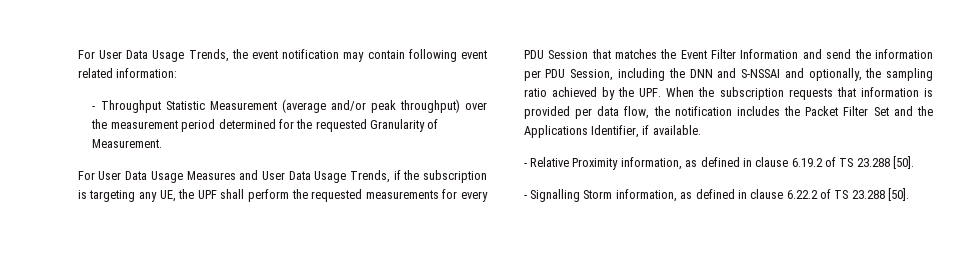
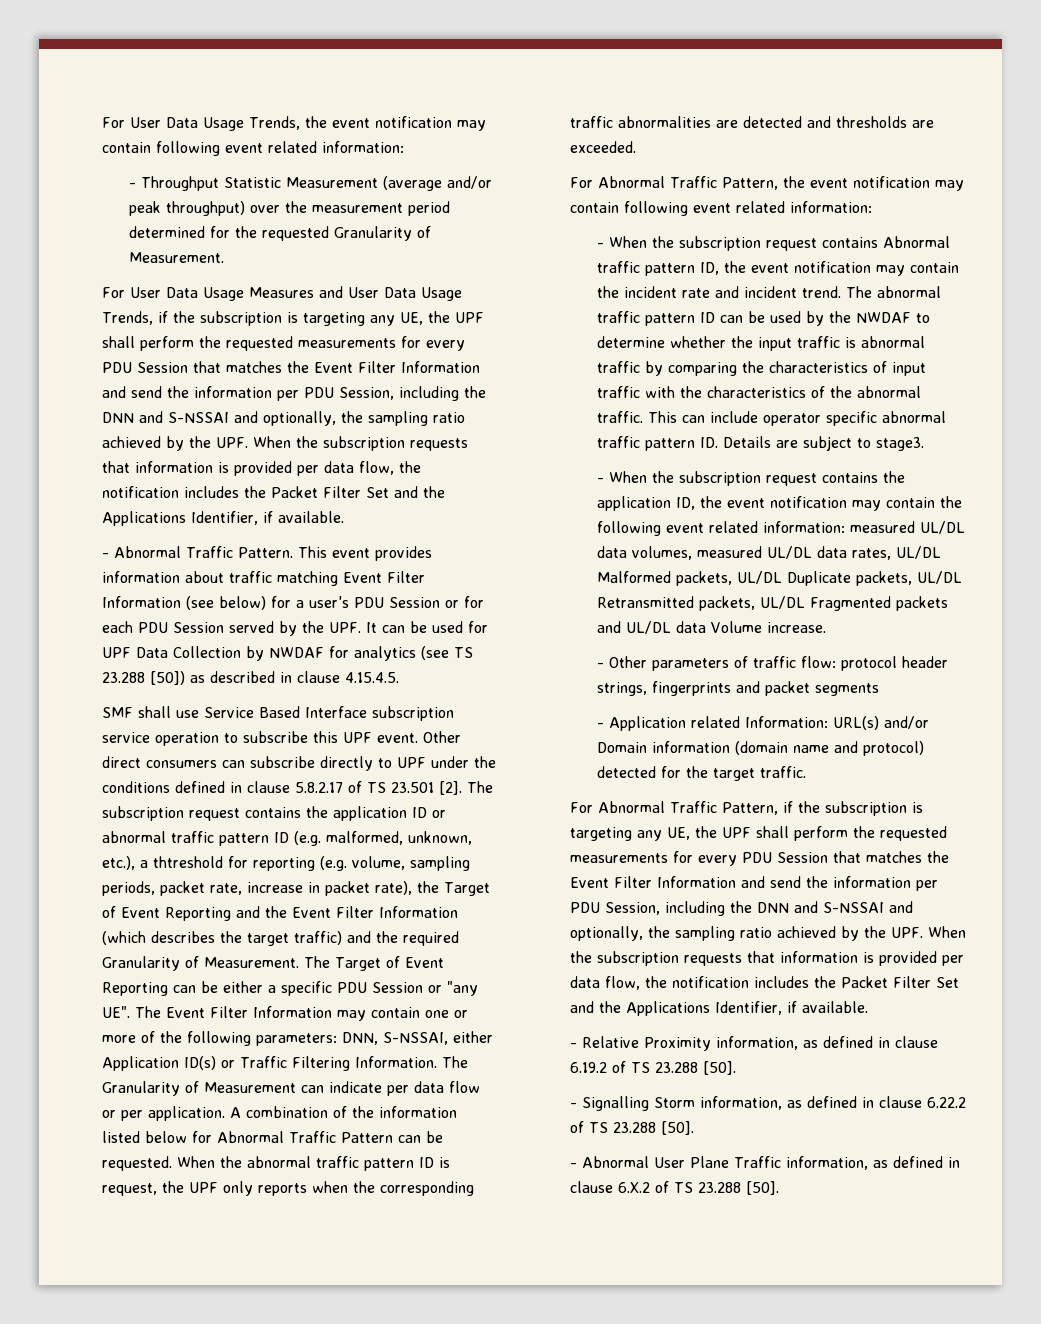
(701, 130) none -> [101,546,432,561] [101,571,425,586] [101,596,484,610] [101,621,488,636] [101,646,473,661] [101,671,399,685] [101,706,454,721] [101,731,461,746] [101,756,496,771] [101,781,493,795] [101,806,446,821] [101,831,472,846] [101,856,470,871] [101,881,490,896] [101,906,458,921] [101,931,459,946] [101,956,444,971] [101,981,478,996] [101,1006,468,1021] [101,1031,493,1046] [101,1056,468,1071] [101,1081,480,1096] [101,1106,457,1121] [101,1131,443,1143] [101,1156,450,1171] [101,1181,474,1196] [569,116,934,128] [569,141,636,153] [569,176,964,191] [569,201,872,216] [596,236,950,251] [596,261,959,276] [596,286,941,298] [596,311,930,326] [596,336,925,351] [596,361,926,376] [596,386,921,398] [596,411,946,426] [596,436,924,451] [596,471,905,486] [596,496,962,511] [596,521,965,536] [596,546,941,560] [596,571,962,586] [596,596,948,611] [596,621,826,634] [596,656,948,671] [596,681,879,696] [596,716,929,731] [596,741,924,756] [596,766,806,781] [569,801,923,816] [569,826,947,841] [569,851,949,866] [569,876,938,891] [569,901,913,916] [569,926,966,941] [569,951,964,966] [569,976,959,990] [569,1001,868,1016] // - Abnormal Traffic Pattern. This event provides information about traffic matching Event Filter Information (see below) for a user's PDU Session or for each PDU Session served by the UPF. It can be used for UPF Data Collection by NWDAF for analytics (see TS 23.288 [50]) as described in clause 4.15.4.5. // SMF shall use Service Based Interface subscription service operation to subscribe this UPF event. Other direct consumers can subscribe directly to UPF under the conditions defined in clause 5.8.2.17 of TS 23.501 [2]. The subscription request contains the application ID or abnormal traffic pattern ID (e.g. malformed, unknown, etc.), a thtreshold for reporting (e.g. volume, sampling periods, packet rate, increase in packet rate), the Target of Event Reporting and the Event Filter Information (which describes the target traffic) and the required Granularity of Measurement. The Target of Event Reporting can be either a specific PDU Session or "any UE". The Event Filter Information may contain one or more of the following parameters: DNN, S-NSSAI, either Application ID(s) or Traffic Filtering Information. The Granularity of Measurement can indicate per data flow or per application. A combination of the information listed below for Abnormal Traffic Pattern can be requested. When the abnormal traffic pattern ID is request, the UPF only reports when the corresponding traffic abnormalities are detected and thresholds are exceeded. // For Abnormal Traffic Pattern, the event notification may contain following event related information: // - When the subscription request contains Abnormal traffic pattern ID, the event notification may contain the incident rate and incident trend. The abnormal traffic pattern ID can be used by the NWDAF to determine whether the input traffic is abnormal traffic by comparing the characteristics of input traffic with the characteristics of the abnormal traffic. This can include operator specific abnormal traffic pattern ID. Details are subject to stage3. // - When the subscription request contains the application ID, the event notification may contain the following event related information: measured UL/DL data volumes, measured UL/DL data rates, UL/DL Malformed packets, UL/DL Duplicate packets, UL/DL Retransmitted packets, UL/DL Fragmented packets and UL/DL data Volume increase. // - Other parameters of traffic flow: protocol header strings, fingerprints and packet segments // - Application related Information: URL(s) and/or Domain information (domain name and protocol) detected for the target traffic. // For Abnormal Traffic Pattern, if the subscription is targeting any UE, the UPF shall perform the requested measurements for every PDU Session that matches the Event Filter Information and send the information per PDU Session, including the DNN and S-NSSAI and optionally, the sampling ratio achieved by the UPF. When the subscription requests that information is provided per data flow, the notification includes the Packet Filter Set and the Applications Identifier, if available.
(910, 194) none -> [569,1156,960,1170] [569,1181,779,1195] // - Abnormal User Plane Traffic information, as defined in clause 6.X.2 of TS 23.288 [50].

